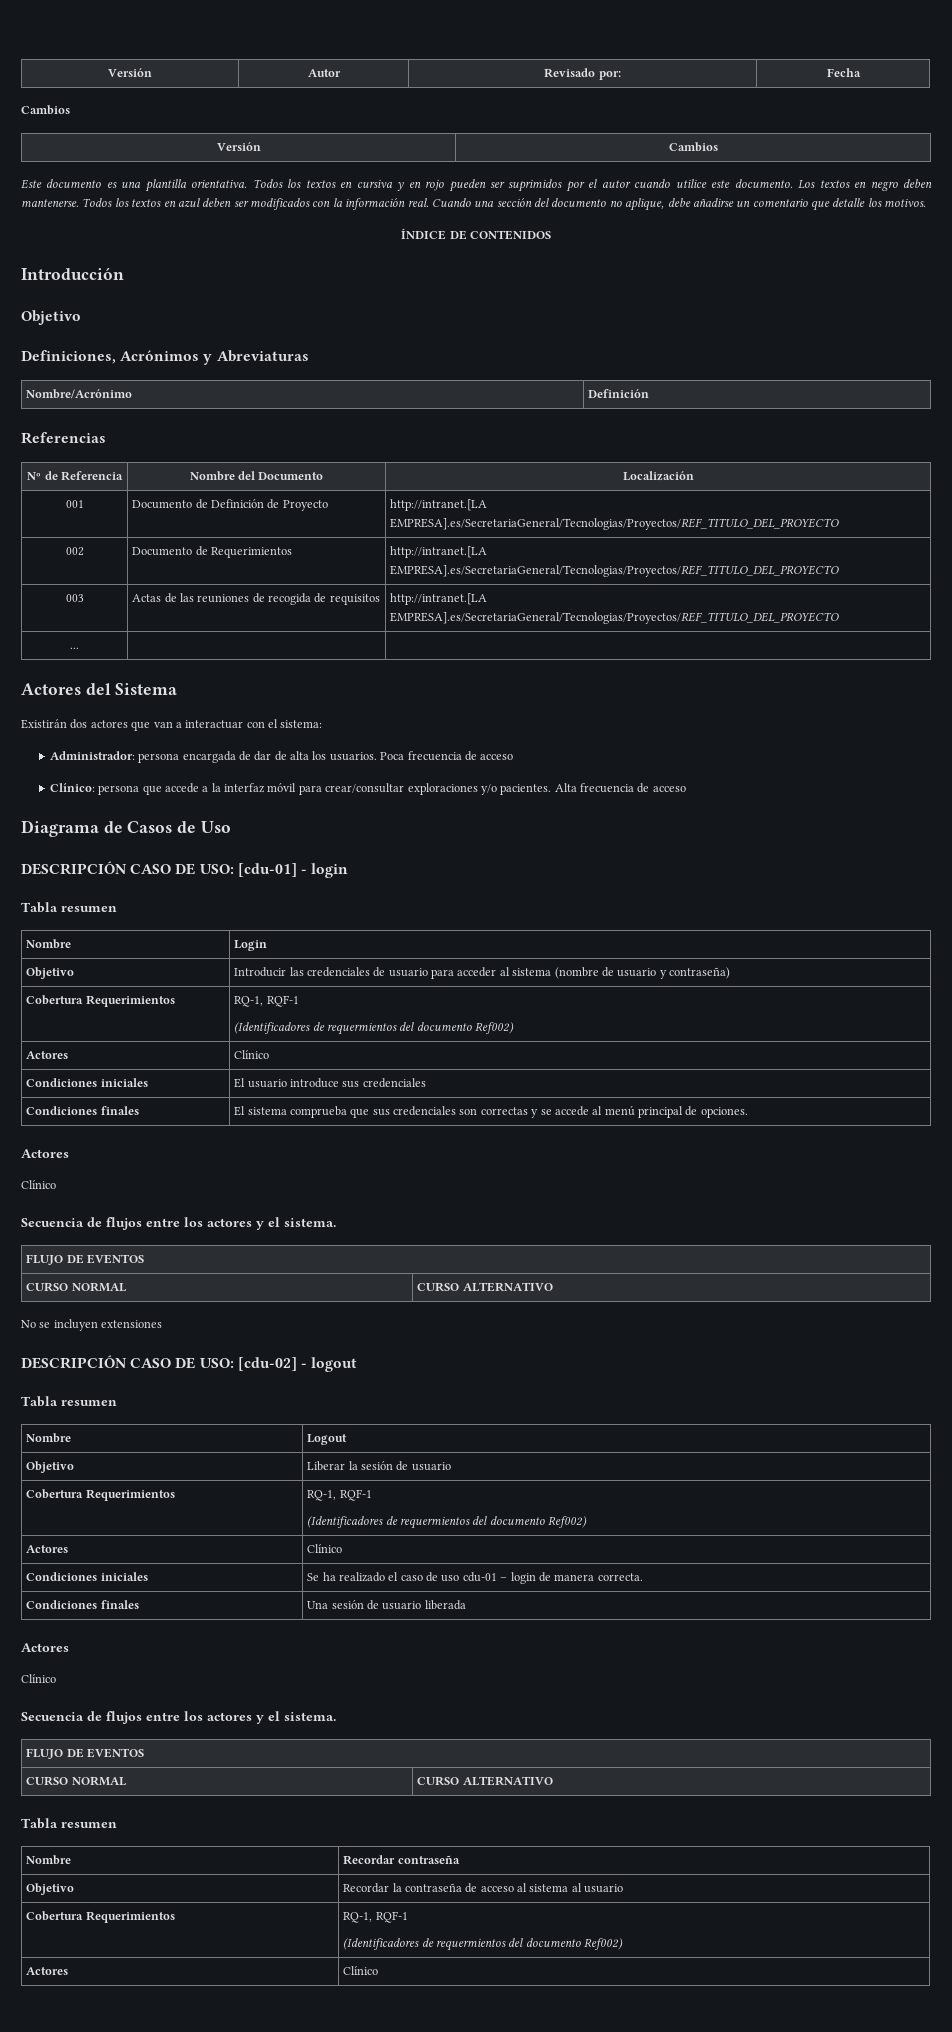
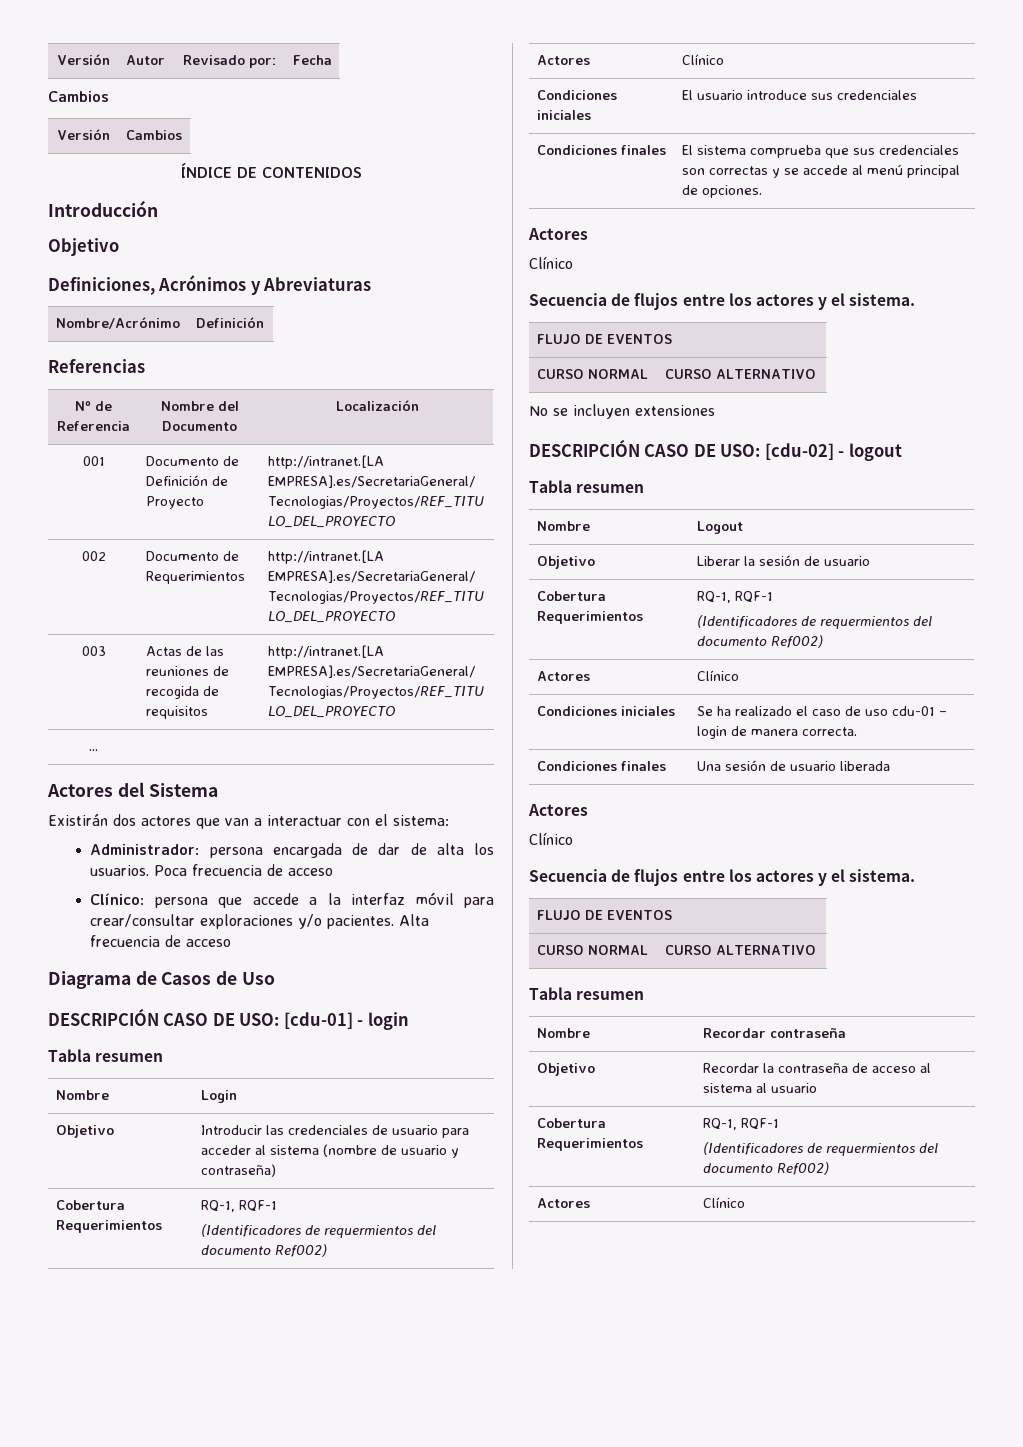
[21,179,932,192] [21,198,927,211] // Este documento es una plantilla orientativa. Todos los textos en cursiva y en rojo pueden ser suprimidos por el autor cuando utilice este documento. Los textos en negro deben mantenerse. Todos los textos en azul deben ser modificados con la información real. Cuando una sección del documento no aplique, debe añadirse un comentario que detalle los motivos. -> (182, 135) none

